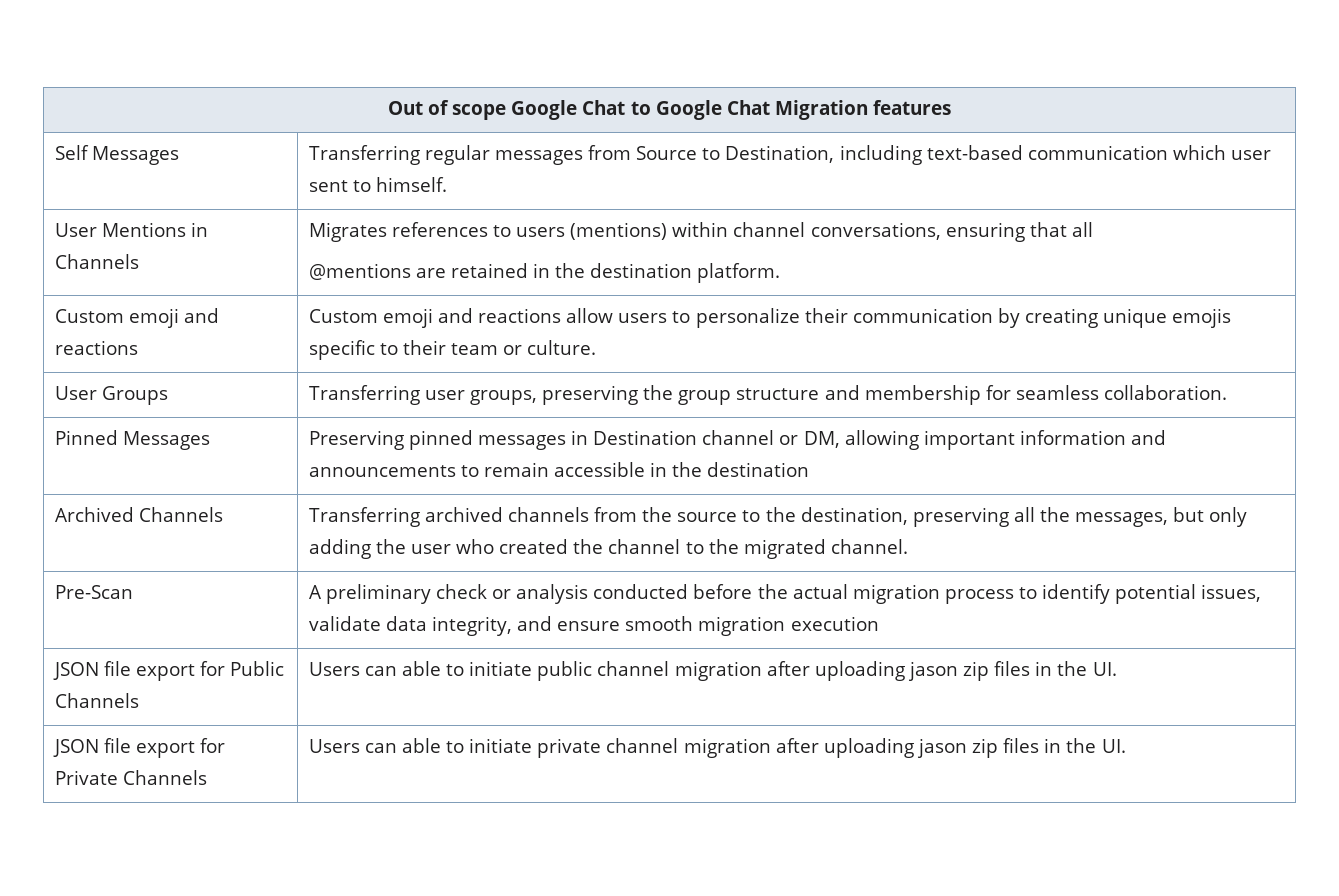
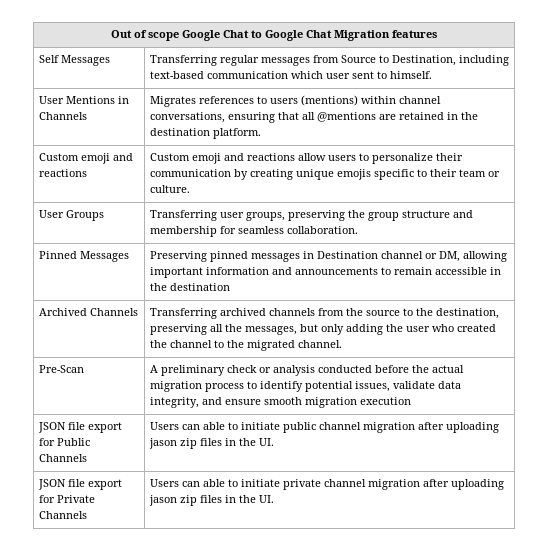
(1093, 229) // -> (315, 116) none

